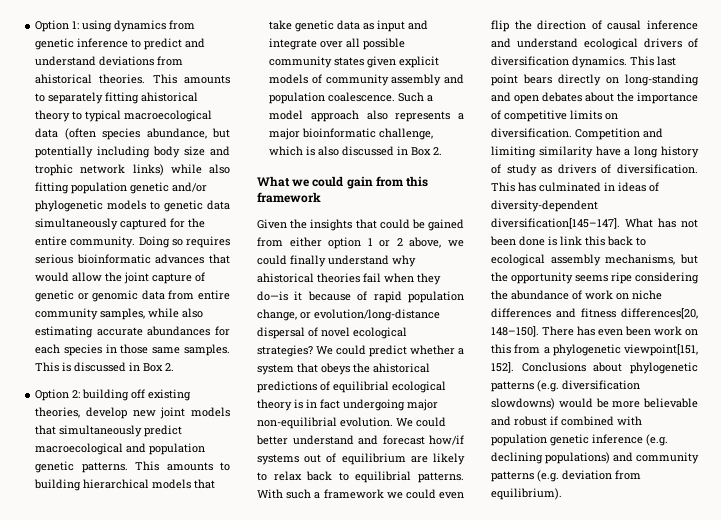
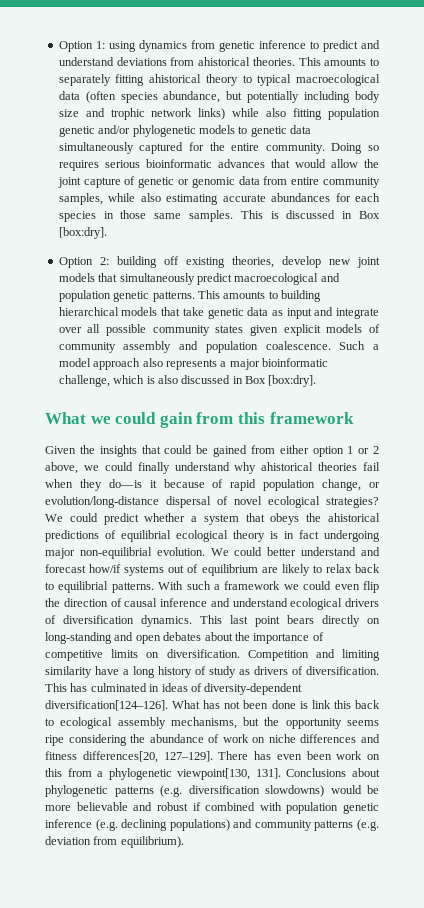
[165,363,175,371] 2. -> [58,227,107,239] [box:dry].
[433,147,443,155] 2. -> [268,375,317,387] [box:dry].
[491,218,620,229] diversification[145–147]. -> [45,700,168,711] diversification[124–126].
[491,326,539,337] 148–150]. -> [163,751,213,762] 127–129].
[624,344,698,356] [491,362,514,373] viewpoint[151, 152]. -> [177,768,281,780] viewpoint[130, 131].

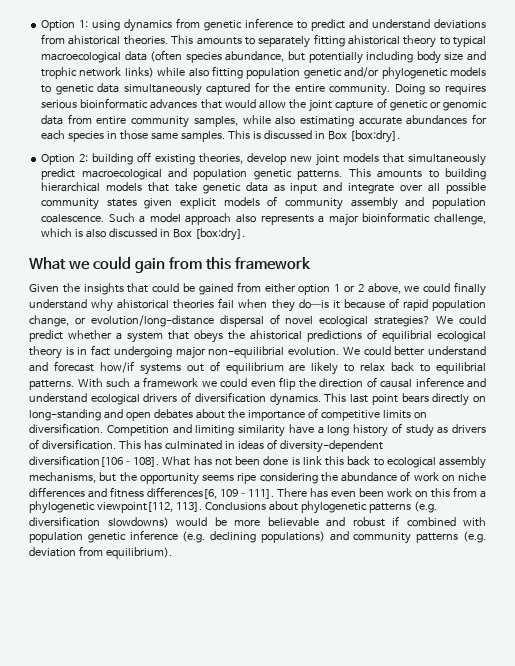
[45,700,168,711] diversification[124–126]. -> [29,455,159,467] diversification[106–108].
[82,751,213,763] differences[20, 127–129]. -> [147,487,274,499] differences[6, 109–111].
[177,768,281,780] viewpoint[130, 131]. -> [96,502,202,513] viewpoint[112, 113].

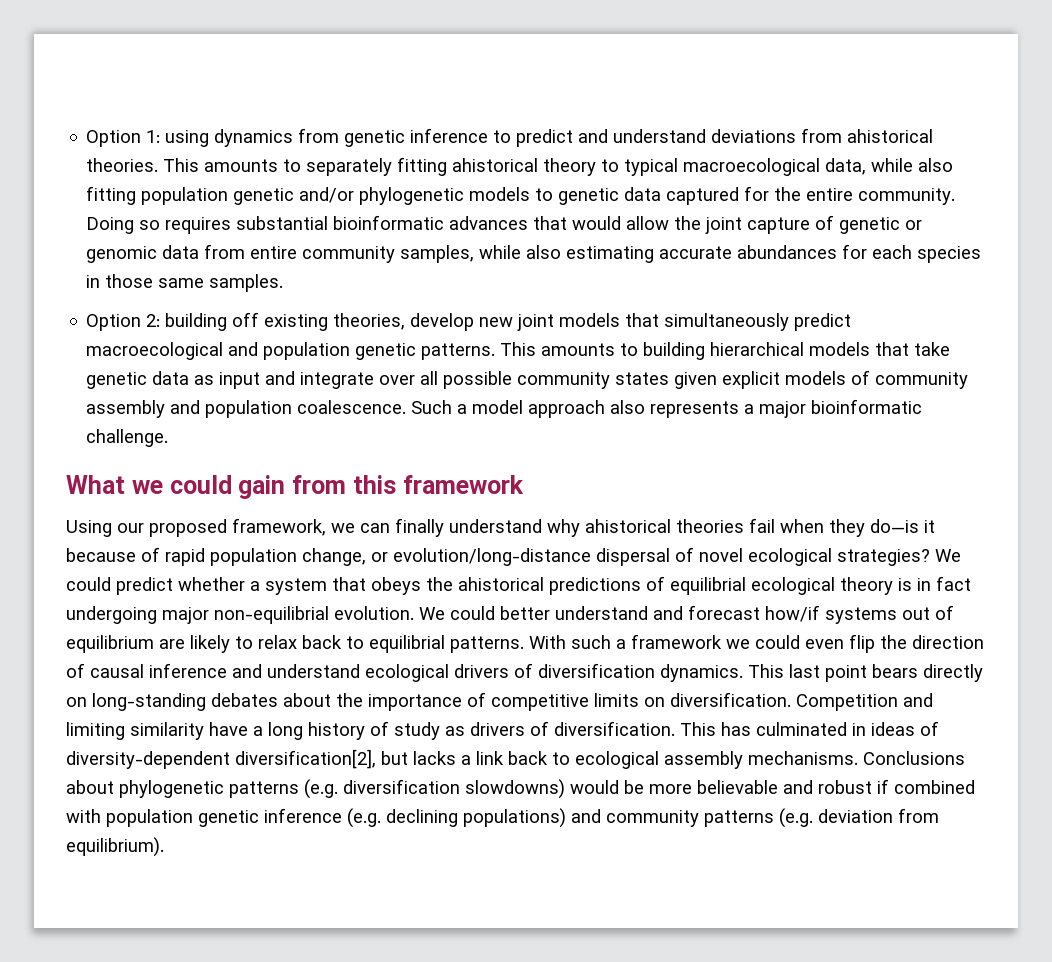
[124,50,486,64] [41,67,154,79] data (often species abundance, but potentially including body size and trophic network links) -> [825,158,867,175] data,
[123,84,202,96] simultaneously -> (662, 194) none
[41,100,78,109] serious -> [236,216,329,230] substantial
[227,130,400,143] This is discussed in Box [box:dry]. -> (284, 283) none
[433,213,486,225] [41,228,245,241] challenge, which is also discussed in Box [box:dry]. -> [86,429,169,447] challenge.
[29,282,451,295] Given the insights that could be gained from either option 1 or 2 above, we could -> [66,518,390,537] Using our proposed framework, we can
[103,409,151,421] and open -> (206, 702) none
[29,455,486,469] [29,471,486,485] [29,487,486,499] [29,501,202,514] diversification[106–108]. What has not been done is link this back to ecological assembly mechanisms, but the opportunity seems ripe considering the abundance of work on niche differences and fitness differences[6, 109–111]. There has even been work on this from a phylogenetic viewpoint[112, 113]. -> [235,749,858,769] diversification[2], but lacks a link back to ecological assembly mechanisms.

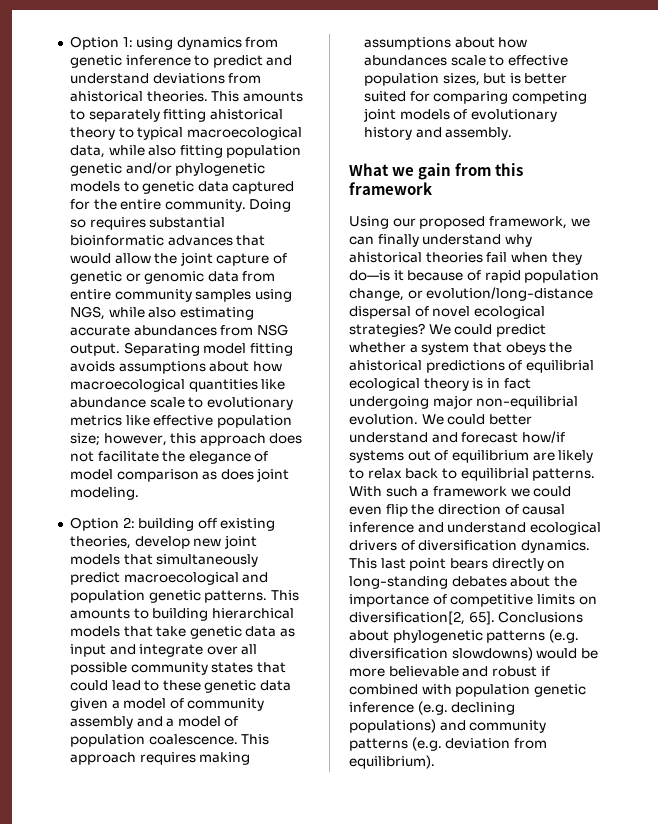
[400,245,475,263] samples, -> [195,289,292,302] [69,306,105,320] samples using NGS,
[842,244,982,263] [86,274,284,292] for each species in those same samples. -> [220,324,288,336] [69,342,293,356] [69,361,282,374] [69,379,286,392] [69,397,293,410] [69,415,292,428] [69,433,303,446] [69,451,269,464] [69,468,290,482] [69,487,139,500] from NSG output. Separating model fitting avoids assumptions about how macroecological quantities like abundance scale to evolutionary metrics like effective population size; however, this approach does not facilitate the elegance of model comparison as does joint modeling.
[674,370,969,389] [86,399,923,418] [86,429,169,447] given explicit models of community assembly and population coalescence. Such a model approach also represents a major bioinformatic challenge. -> [256,662,286,673] [69,680,292,693] [69,698,265,711] [69,716,239,729] [69,734,270,747] [69,752,251,765] [363,37,528,50] [363,55,568,66] [363,73,568,86] [363,91,587,104] [362,108,557,122] [363,127,513,140] that could lead to these genetic data given a model of community assembly and a model of population coalescence. This approach requires making assumptions about how abundances scale to effective population sizes, but is better suited for comparing competing joint models of evolutionary history and assembly.
[169,475,232,494] could -> (415, 171) none
[670,692,933,711] [66,721,939,740] [66,749,858,769] diversification. Competition and limiting similarity have a long history of study as drivers of diversification. This has culminated in ideas of diversity-dependent diversification[2], but lacks a link back to ecological assembly mechanisms. -> [349,611,495,625] diversification[2, 65].

